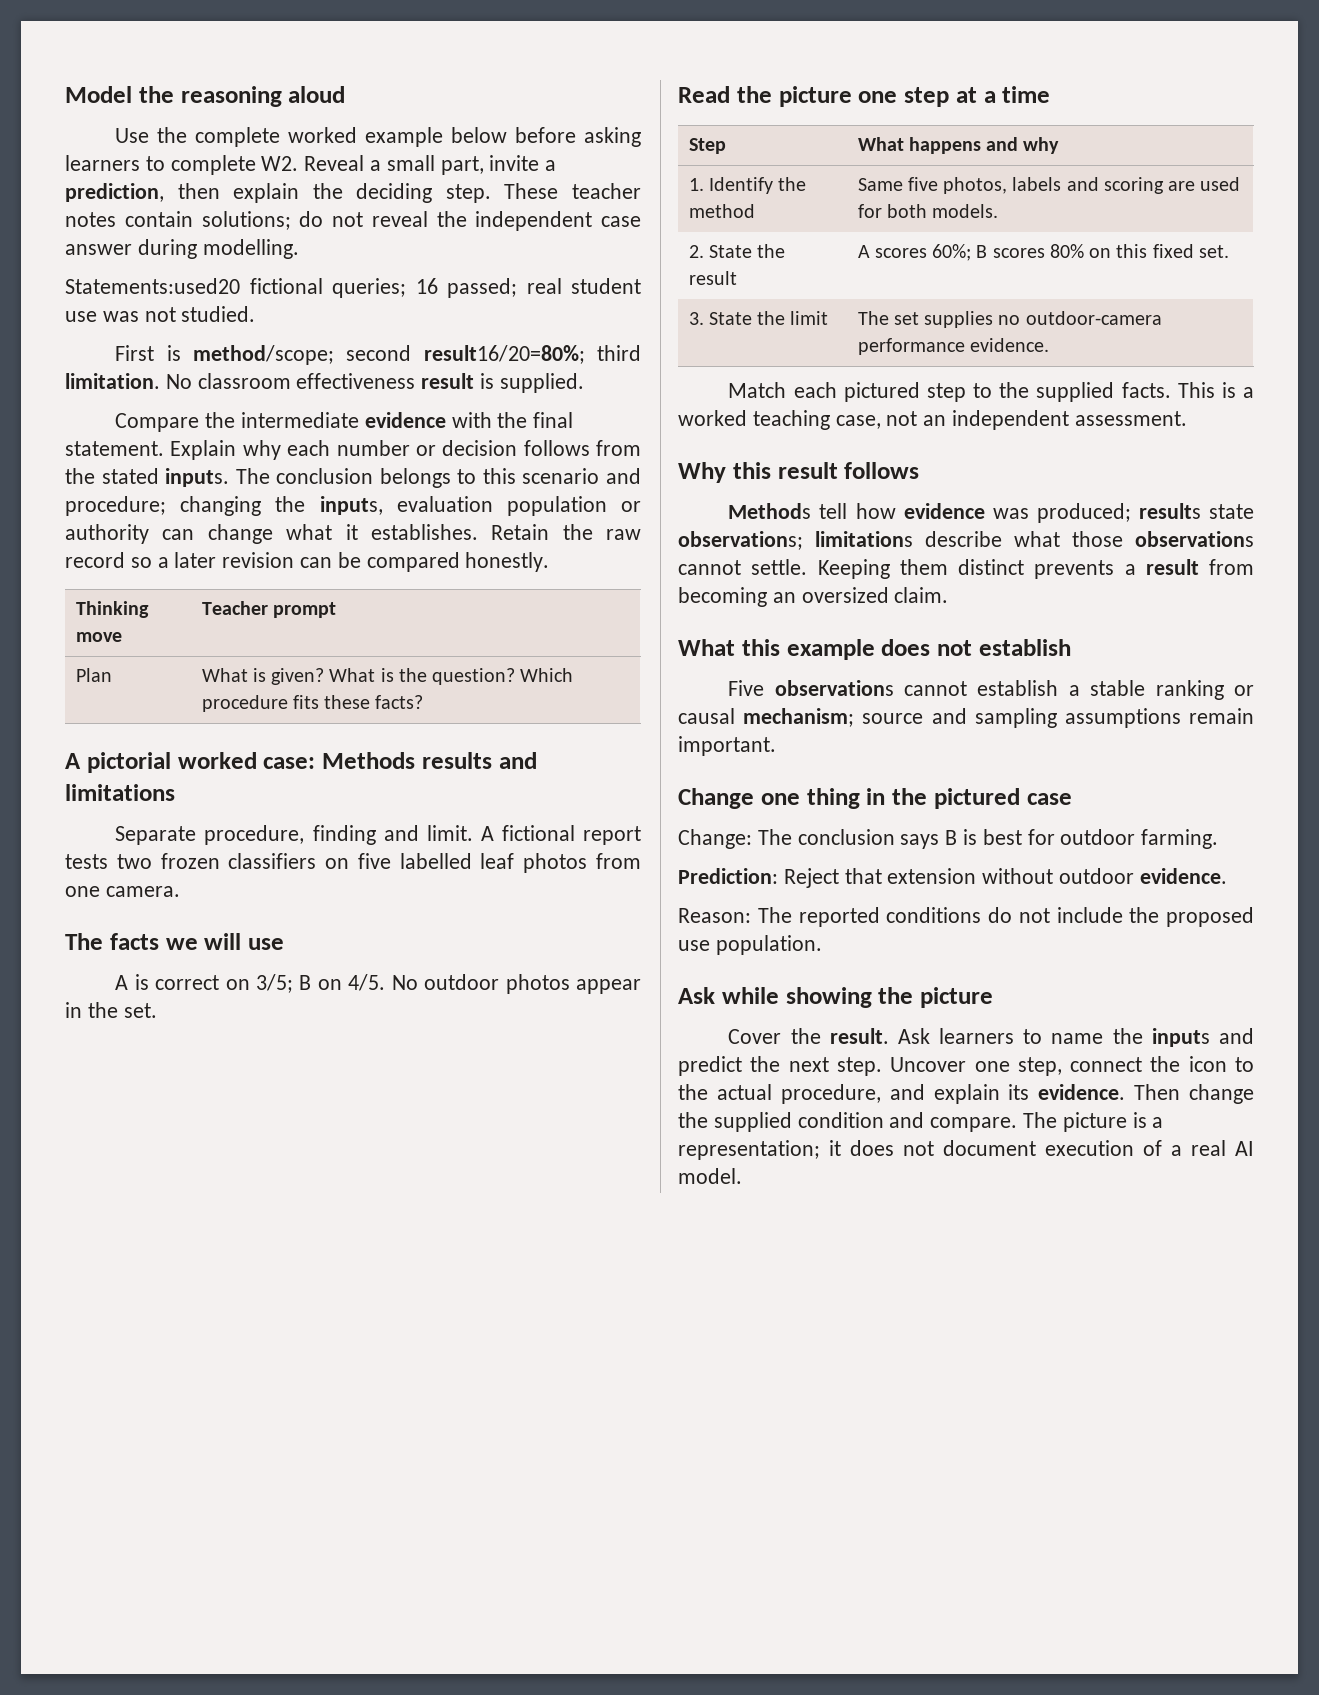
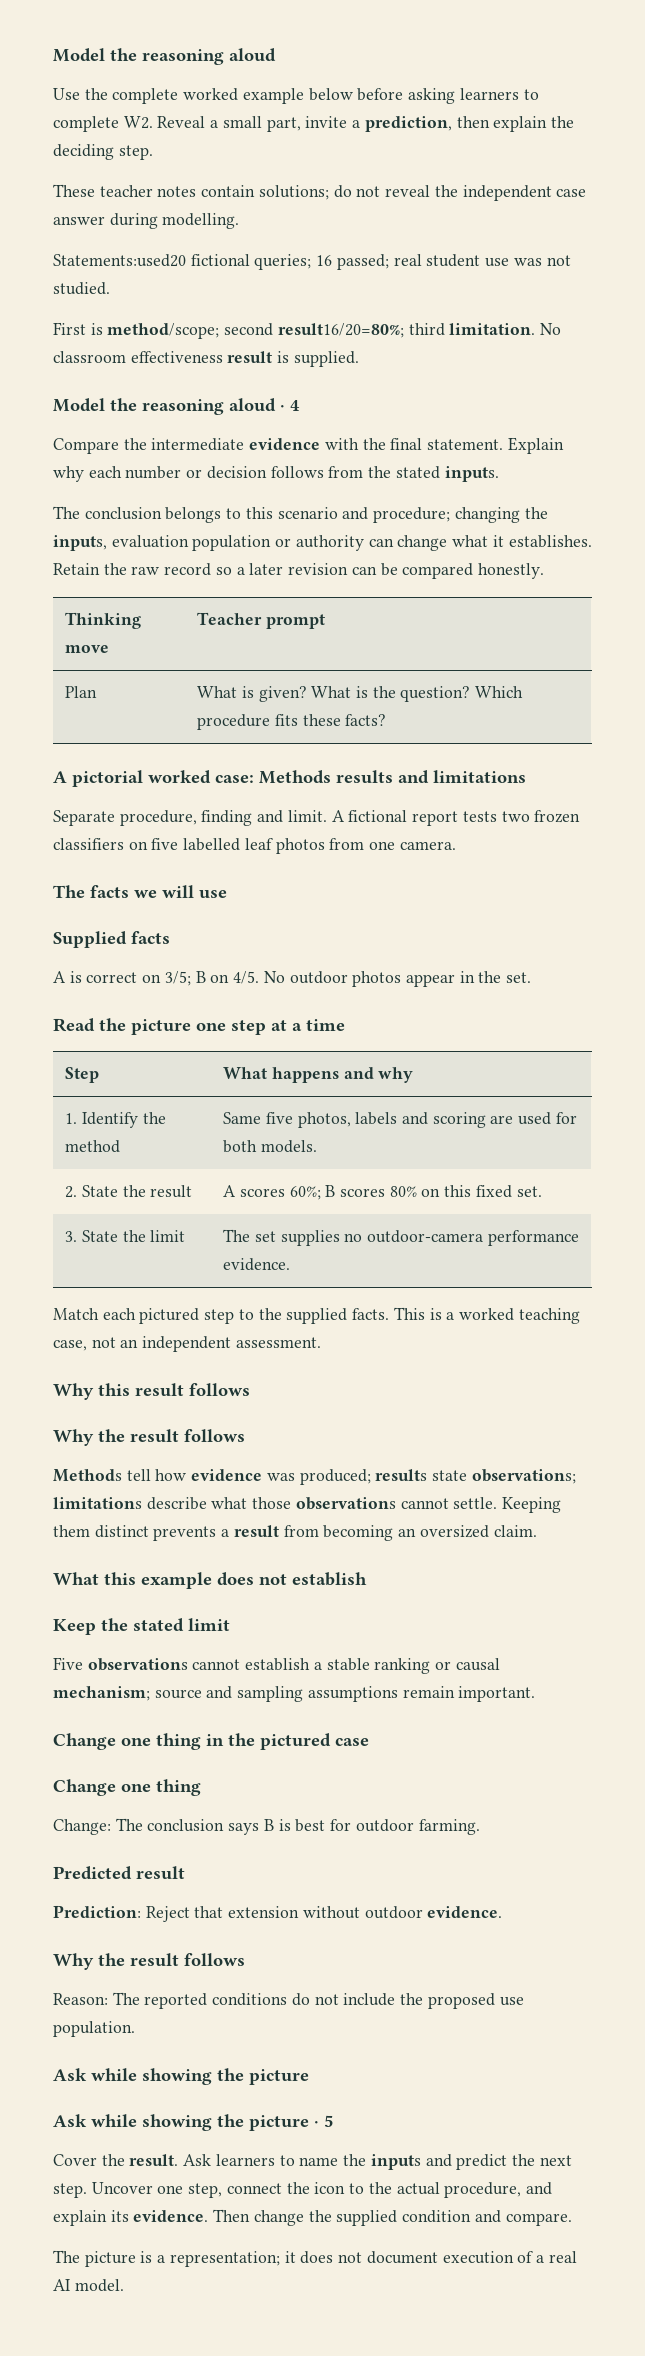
(491, 193) none -> (153, 152) //
(584, 383) none -> [53,398,300,415] // Model the reasoning aloud · 4
(230, 477) none -> (499, 474) //
(284, 944) none -> [53,931,170,948] // Supplied facts
(920, 470) none -> [53,1429,245,1446] // Why the result follows
(1071, 647) none -> [53,1618,230,1635] // Keep the stated limit
(1072, 799) none -> [53,1779,201,1796] // Change one thing
(1219, 839) none -> [53,1866,185,1880] // Predicted result
(1227, 876) none -> [53,1953,245,1970] // Why the result follows
(993, 997) none -> [53,2114,334,2131] // Ask while showing the picture · 5
(1018, 1124) none -> (572, 2219) //

